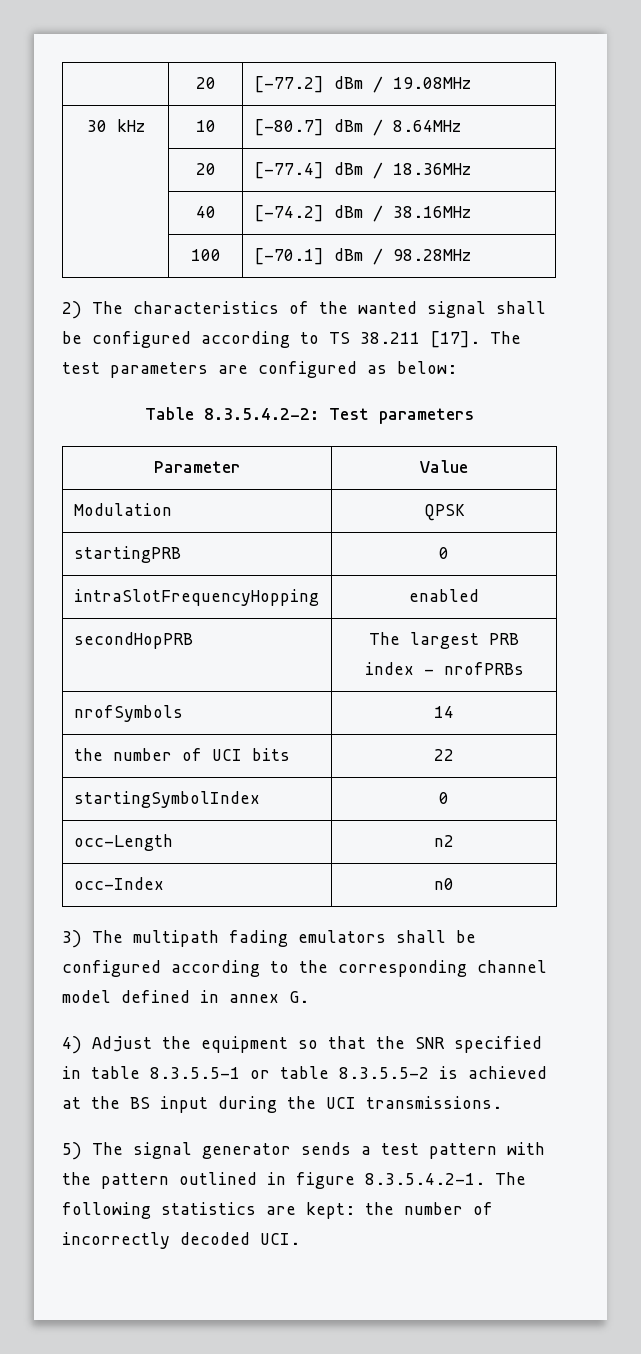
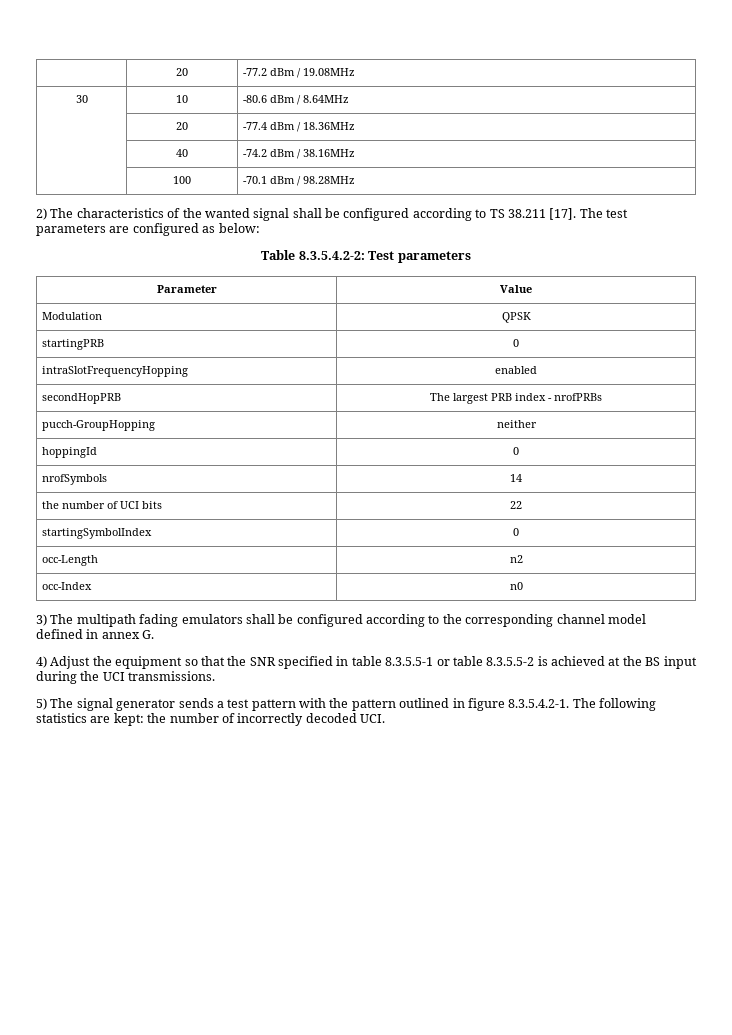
[195,77,216,89] [253,76,324,93] | 20 | [-77.2] -> [176,68,188,76] [243,68,268,76] | 20 | -77.2
[116,119,145,132] kHz -> (88, 99) none
[253,119,324,136] [-80.7] -> [243,95,268,103] -80.6
[253,162,324,179] [-77.4] -> [243,122,268,130] -77.4
[253,205,324,222] [-74.2] -> [243,149,268,157] -74.2
[253,248,324,265] [-70.1] -> [243,176,268,184] -70.1
(524, 668) none -> [42,420,156,431] [496,420,537,428] [42,447,98,458] [513,447,519,455] // pucch-GroupHopping | neither // hoppingId | 0

